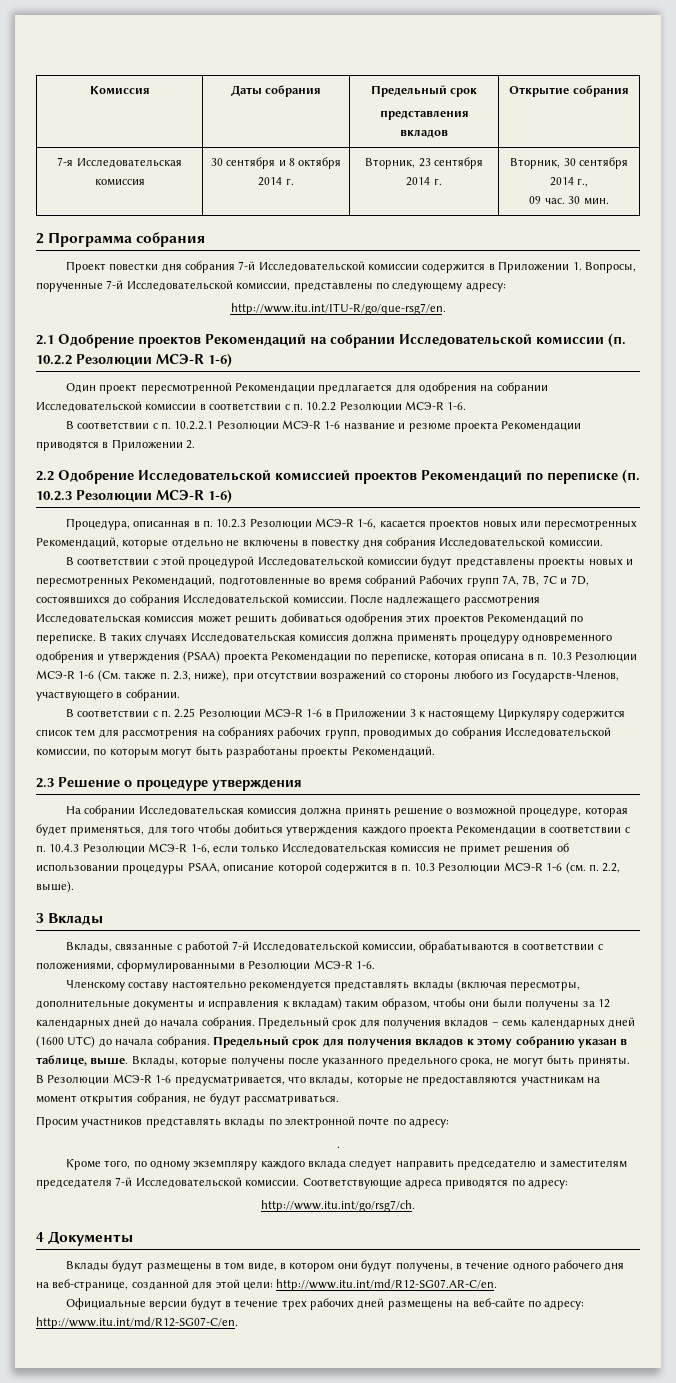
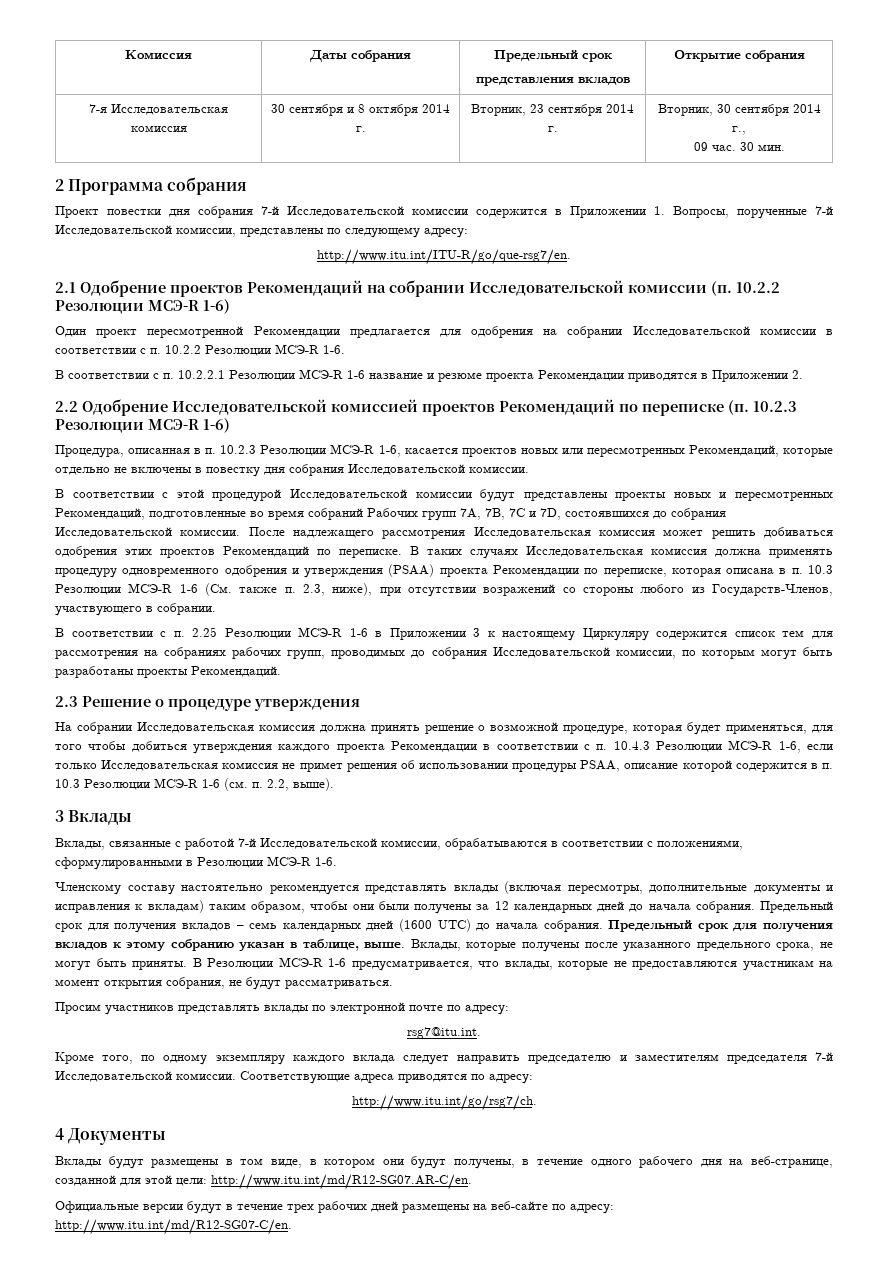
[336,1146,340,1148] . -> [407,1027,481,1039] rsg7@itu.int.

